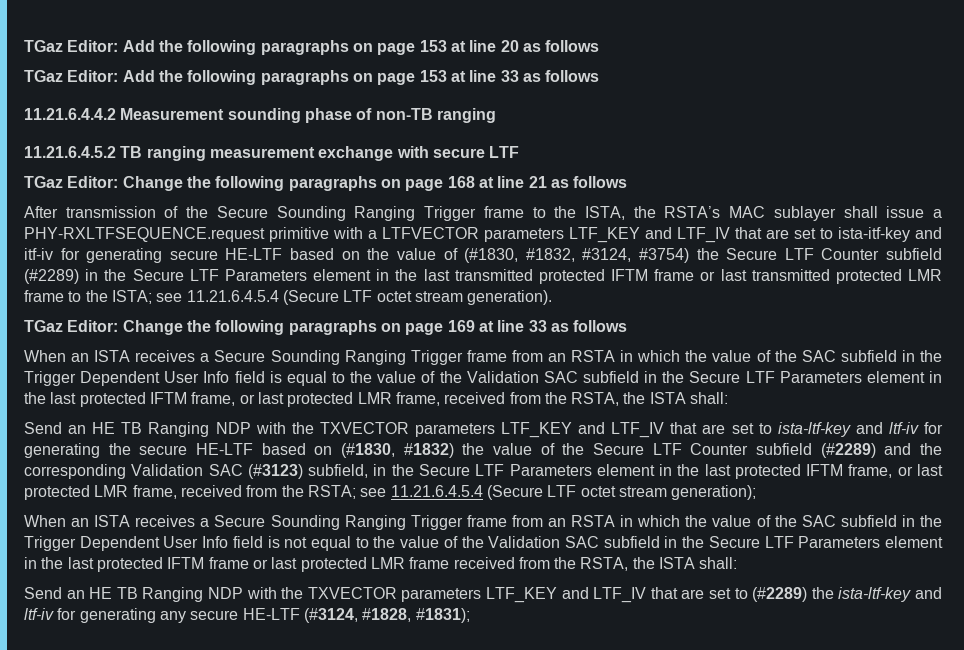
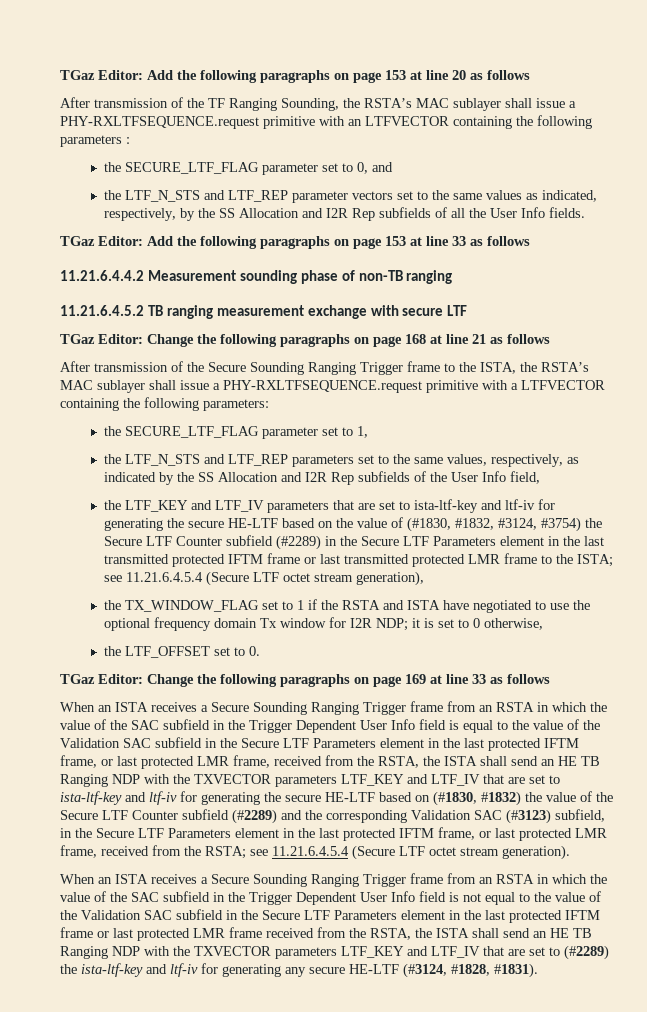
(600, 46) none -> [60,97,576,111] [60,115,592,129] [60,135,130,147] [104,162,394,175] [104,190,598,203] [104,207,586,221] // After transmission of the TF Ranging Sounding, the RSTA’s MAC sublayer shall issue a PHY-RXLTFSEQUENCE.request primitive with an LTFVECTOR containing the following parameters : // the SECURE_LTF_FLAG parameter set to 0, and // the LTF_N_STS and LTF_REP parameter vectors set to the same values as indicated, respectively, by the SS Allocation and I2R Rep subfields of all the User Info fields.
[484,227,942,243] [24,248,163,263] parameters LTF_KEY and LTF_IV that are set to ista-itf-key and itf-iv for generating -> [60,397,269,411] [104,426,369,439] [104,454,580,467] [104,471,541,485] [104,499,556,513] [104,518,185,531] containing the following parameters: // the SECURE_LTF_FLAG parameter set to 1, // the LTF_N_STS and LTF_REP parameters set to the same values, respectively, as indicated by the SS Allocation and I2R Rep subfields of the User Info field, // the LTF_KEY and LTF_IV parameters that are set to ista-ltf-key and ltf-iv for generating the
[467,290,553,305] generation). -> [356,571,425,586] [104,599,591,613] [104,617,544,631] [104,646,261,658] generation), // the TX_WINDOW_FLAG set to 1 if the RSTA and ISTA have negotiated to use the optional frequency domain Tx window for I2R NDP; it is set to 0 otherwise, // the LTF_OFFSET set to 0.
[690,392,729,404] [24,422,62,434] shall: // Send -> [480,756,538,766] shall send
[671,485,757,500] generation); -> [502,845,570,860] generation).
[699,557,738,569] [24,587,62,599] shall: // Send -> [472,928,530,938] shall send
[415,608,470,623] #1831); -> [494,963,538,978] #1831).

